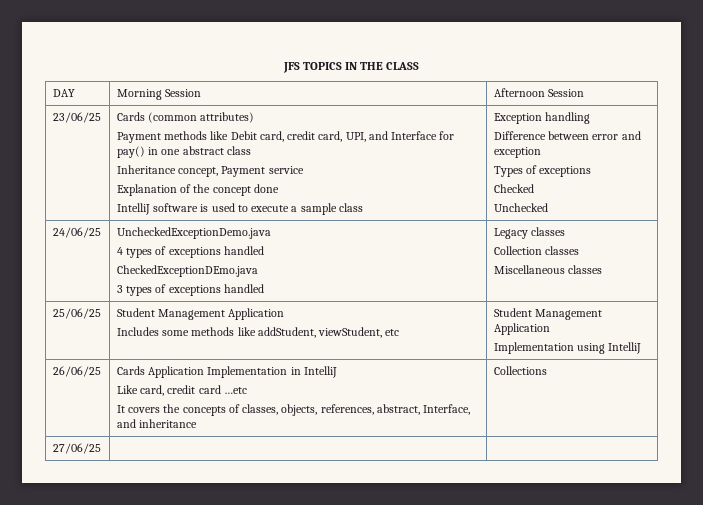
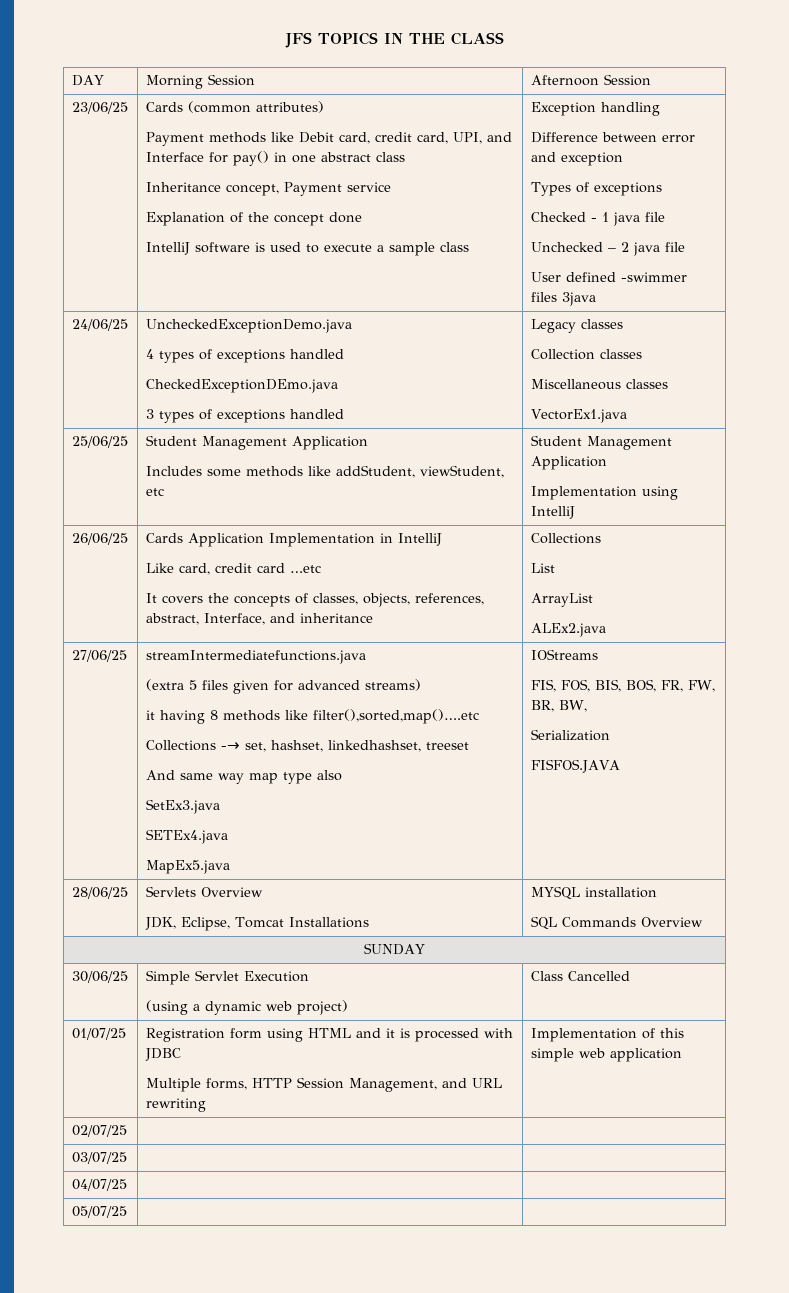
[493,203,548,212] // Unchecked -> [590,212,665,226] [530,242,685,256] [530,272,687,282] [530,292,596,306] - 1 java file // Unchecked – 2 java file // User defined -swimmer files 3java
(603, 269) none -> [530,409,627,423] // VectorEx1.java
[52,443,101,454] // 27/06/25 -> [530,563,555,573] [530,593,593,607] [530,623,606,637] [71,650,127,662] [145,650,366,664] [145,679,421,694] [145,709,479,724] [145,740,469,752] [145,770,342,784] [145,799,220,814] [145,829,228,844] [145,860,230,874] [530,649,598,660] [530,679,715,692] [530,700,587,712] [530,729,610,741] [530,759,620,773] [71,887,128,899] [145,886,263,897] [144,917,369,931] [530,886,657,900] [530,916,703,930] [364,943,426,955] [71,971,128,983] [145,970,309,985] [145,1000,348,1015] [530,971,630,981] [71,1028,126,1040] [145,1028,513,1042] [144,1048,181,1061] [145,1077,502,1092] [145,1098,206,1112] [530,1028,684,1042] [530,1048,682,1062] [71,1125,127,1137] [71,1152,127,1164] [71,1179,127,1191] [71,1206,127,1218] // List // ArrayList // ALEx2.java // 27/06/25 | streamIntermediatefunctions.java // (extra 5 files given for advanced streams) // it having 8 methods like filter(),sorted,map()….etc // Collections -→ set, hashset, linkedhashset, treeset // And same way map type also // SetEx3.java // SETEx4.java // MapEx5.java | IOStreams // FIS, FOS, BIS, BOS, FR, FW, BR, BW, // Serialization // FISFOS.JAVA // 28/06/25 | Servlets Overview // JDK, Eclipse, Tomcat Installations | MYSQL installation // SQL Commands Overview // SUNDAY // 30/06/25 | Simple Servlet Execution // (using a dynamic web project) | Class Cancelled // 01/07/25 | Registration form using HTML and it is processed with JDBC // Multiple forms, HTTP Session Management, and URL rewriting | Implementation of this simple web application // 02/07/25 | | // 03/07/25 | | // 04/07/25 | | // 05/07/25

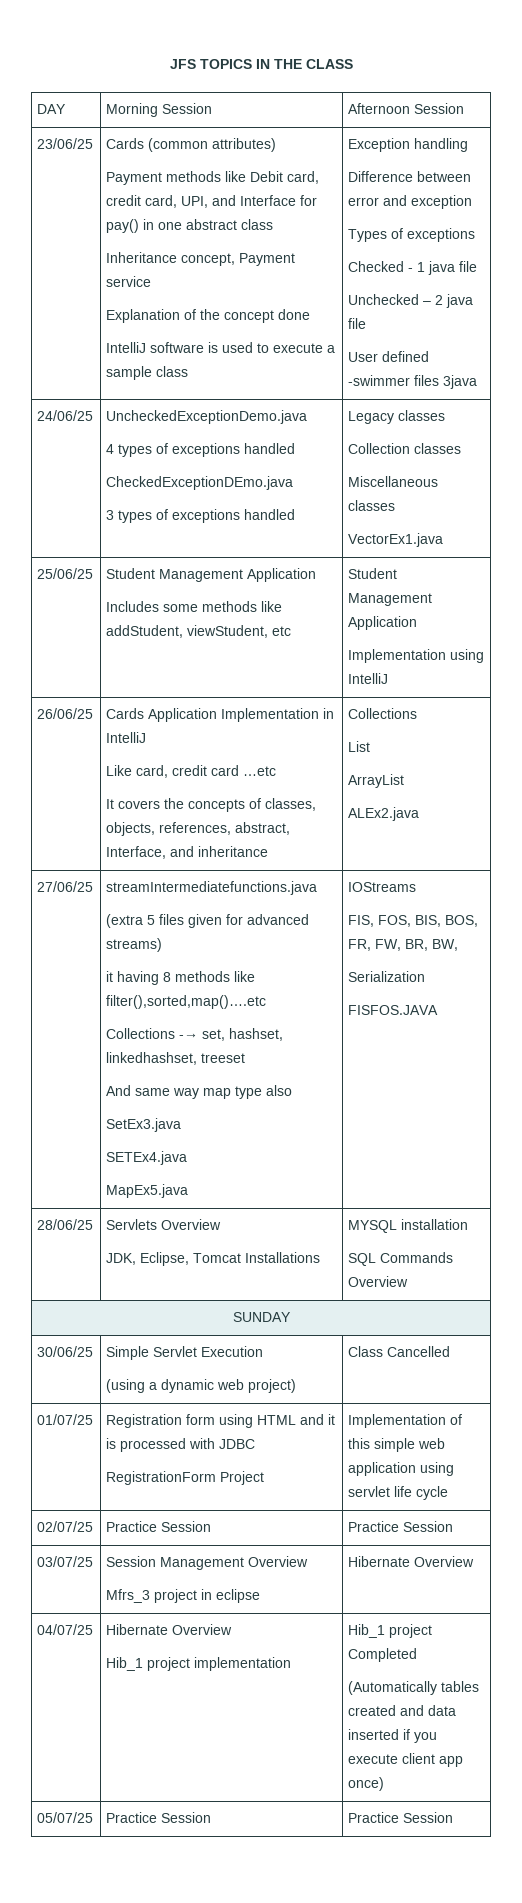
[145,1077,502,1092] [145,1098,206,1112] Multiple forms, HTTP Session Management, and URL rewriting -> [106,1471,265,1485] RegistrationForm Project
[71,1125,127,1137] [71,1152,127,1164] [71,1179,127,1191] [71,1206,127,1218] // 02/07/25 | | // 03/07/25 | | // 04/07/25 | | // 05/07/25 | | -> [420,1462,455,1476] [348,1486,449,1500] [37,1521,94,1532] [106,1521,212,1532] [348,1521,454,1532] [37,1556,94,1567] [106,1556,309,1570] [106,1589,261,1603] [348,1556,475,1567] [37,1624,94,1635] [106,1624,233,1635] [106,1657,292,1671] [348,1624,433,1638] [348,1648,418,1662] [348,1681,480,1695] [348,1705,457,1716] [348,1729,438,1743] [348,1753,464,1767] [348,1777,385,1791] [37,1812,94,1823] [106,1812,212,1823] [348,1812,454,1823] using servlet life cycle // 02/07/25 | Practice Session | Practice Session // 03/07/25 | Session Management Overview // Mfrs_3 project in eclipse | Hibernate Overview // 04/07/25 | Hibernate Overview // Hib_1 project implementation | Hib_1 project Completed // (Automatically tables created and data inserted if you execute client app once) // 05/07/25 | Practice Session | Practice Session

